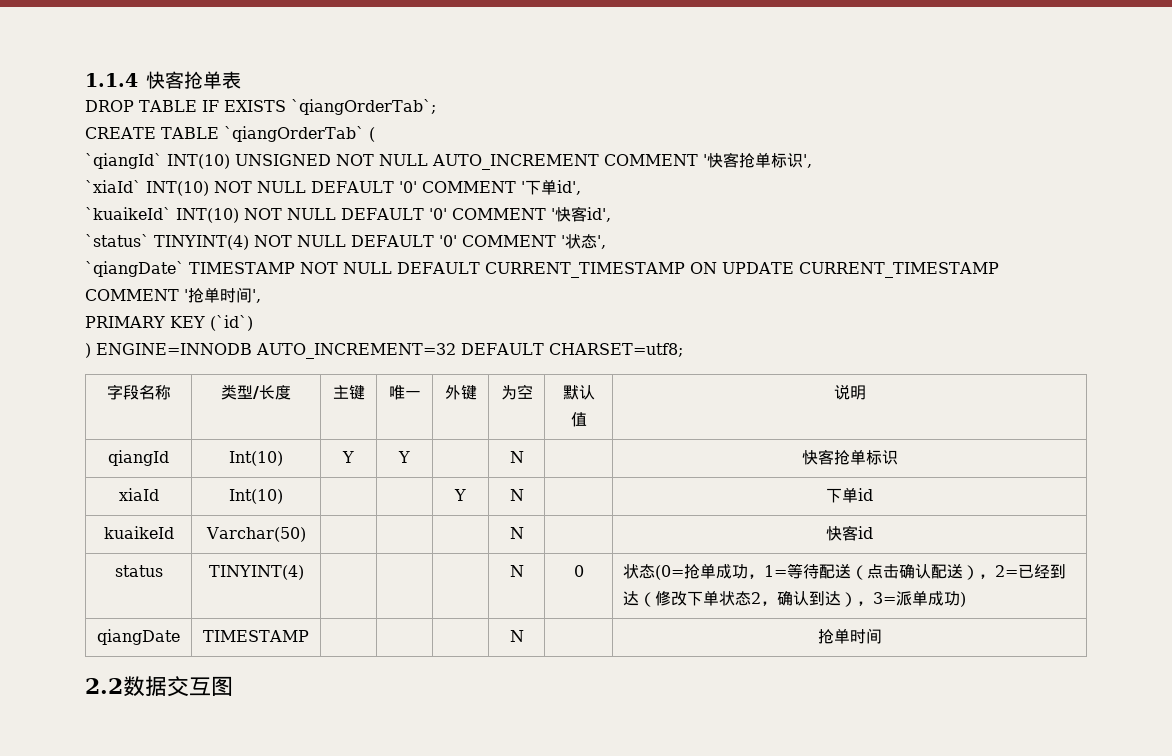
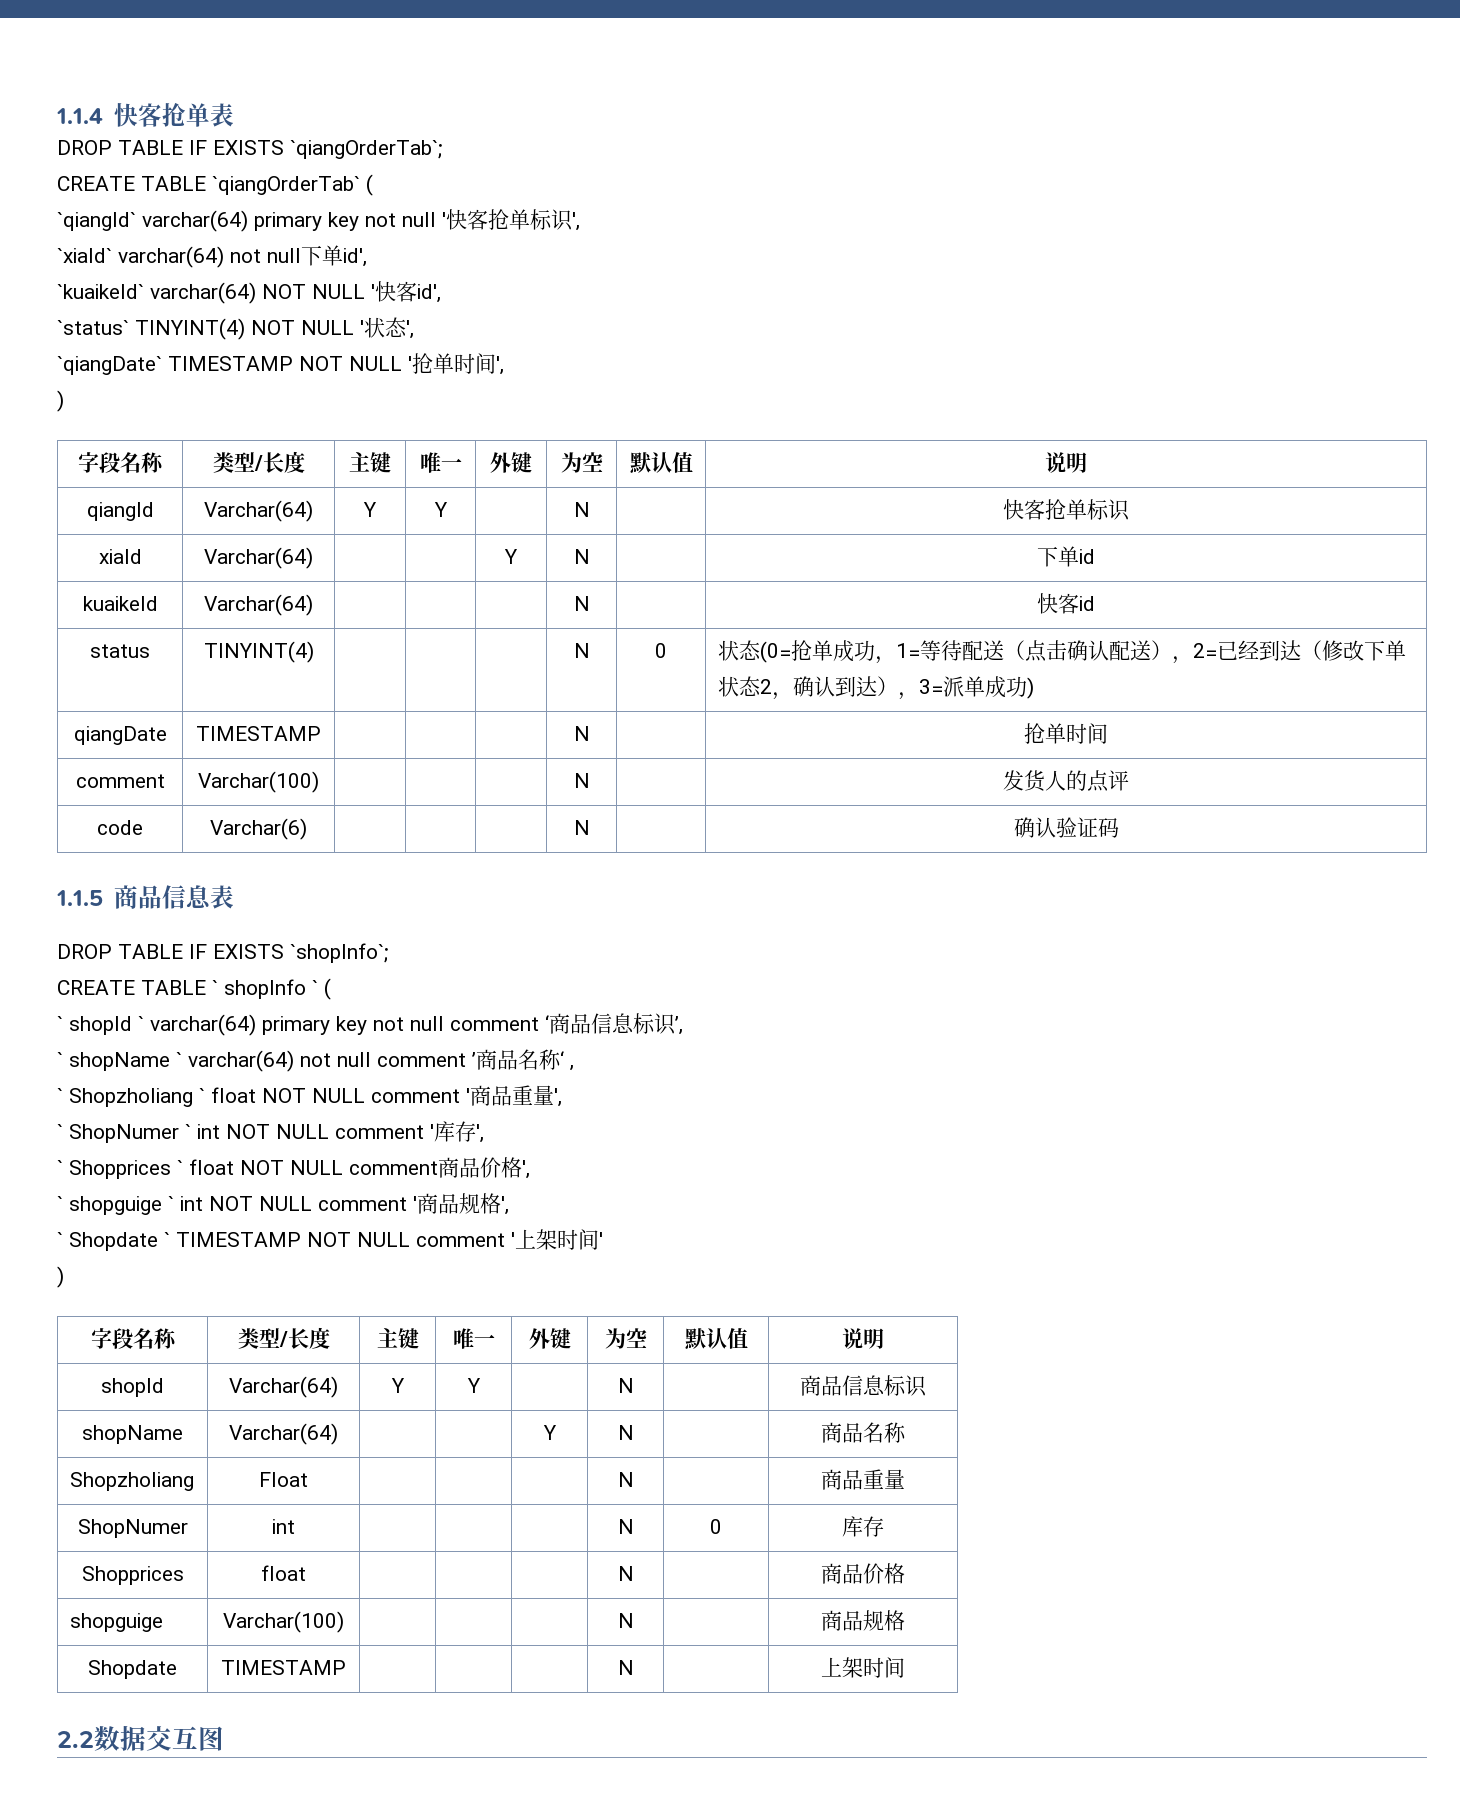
[167,154,698,170] INT(10) UNSIGNED NOT NULL AUTO_INCREMENT COMMENT -> [142,210,436,232] varchar(64) primary key not null
[146,181,525,196] INT(10) NOT NULL DEFAULT '0' COMMENT ' -> [118,246,301,268] varchar(64) not null
[176,208,546,223] INT(10) NOT NULL DEFAULT '0' COMMENT -> [150,282,365,304] varchar(64) NOT NULL
[351,235,556,247] DEFAULT '0' COMMENT -> (354, 327) none
[396,262,999,278] [85,287,261,303] [85,315,253,331] [85,343,683,359] DEFAULT CURRENT_TIMESTAMP ON UPDATE CURRENT_TIMESTAMP COMMENT '抢单时间', // PRIMARY KEY (`id`) // ) ENGINE=INNODB AUTO_INCREMENT=32 DEFAULT CHARSET=utf8; -> [408,353,504,375] [57,390,64,412] '抢单时间', // )
[229,451,283,466] Int(10) -> [204,500,313,522] Varchar(64)
[229,489,283,504] Int(10) -> [204,547,313,569] Varchar(64)
[205,527,306,542] Varchar(50) -> [204,594,313,616] Varchar(64)
(882, 636) none -> [75,774,165,788] [198,771,319,793] [573,773,590,788] [1002,770,1129,792] [97,820,143,835] [210,818,307,840] [573,820,590,835] [1013,817,1119,838] [56,885,234,909] [57,943,388,963] [57,978,331,1000] [57,1013,683,1036] [57,1049,574,1072] [57,1085,562,1107] [57,1121,484,1143] [57,1157,530,1179] [57,1193,509,1215] [57,1229,603,1251] [57,1266,64,1288] [90,1328,177,1349] [237,1327,330,1349] [376,1328,419,1349] [452,1328,495,1349] [528,1328,571,1349] [604,1328,647,1349] [684,1328,748,1350] [842,1328,884,1349] [101,1378,164,1397] [229,1376,338,1398] [390,1378,405,1393] [466,1378,481,1393] [617,1378,634,1393] [800,1375,927,1397] [82,1425,183,1444] [229,1423,338,1445] [542,1425,557,1440] [617,1425,634,1440] [821,1422,906,1443] [69,1472,194,1491] [259,1472,308,1487] [617,1472,634,1487] [821,1469,905,1490] [77,1519,188,1538] [272,1519,295,1534] [617,1519,634,1534] [710,1519,722,1534] [842,1516,884,1537] [81,1566,184,1585] [261,1565,306,1581] [617,1566,634,1581] [821,1563,905,1584] [69,1613,163,1632] [223,1611,344,1633] [617,1613,634,1628] [821,1610,905,1631] [88,1660,177,1679] [221,1660,346,1675] [617,1660,634,1675] [821,1657,905,1678] // comment | Varchar(100) | | | | N | | 发货人的点评 // code | Varchar(6) | | | | N | | 确认验证码 // 1.1.5商品信息表 // DROP TABLE IF EXISTS `shopInfo`; // CREATE TABLE ` shopInfo ` ( // ` shopId ` varchar(64) primary key not null comment ‘商品信息标识’, // ` shopName ` varchar(64) not null comment ’商品名称‘ , // ` Shopzholiang ` float NOT NULL comment '商品重量', // ` ShopNumer ` int NOT NULL comment '库存', // ` Shopprices ` float NOT NULL comment商品价格', // ` shopguige ` int NOT NULL comment '商品规格', // ` Shopdate ` TIMESTAMP NOT NULL comment '上架时间' // ) // 字段名称 | 类型/长度 | 主键 | 唯一 | 外键 | 为空 | 默认值 | 说明 // shopId | Varchar(64) | Y | Y | | N | | 商品信息标识 // shopName | Varchar(64) | | | Y | N | | 商品名称 // Shopzholiang | Float | | | | N | | 商品重量 // ShopNumer | int | | | | N | 0 | 库存 // Shopprices | float | | | | N | | 商品价格 // shopguige | Varchar(100) | | | | N | | 商品规格 // Shopdate | TIMESTAMP | | | | N | | 上架时间

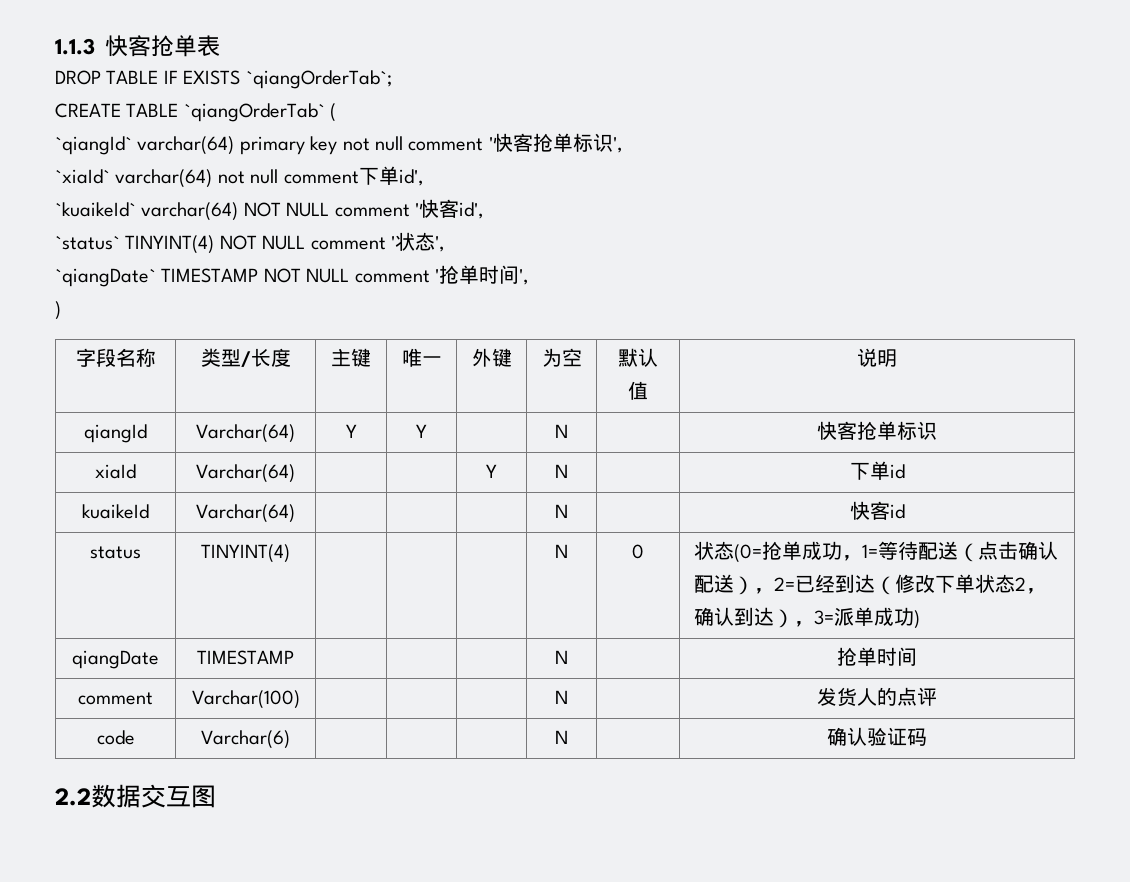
[56,108,103,124] 1.1.4 -> [55,38,95,55] 1.1.3
(436, 219) none -> [408,138,484,151] comment
(301, 255) none -> [283,171,359,184] comment
(365, 291) none -> [334,204,410,217] comment
(354, 327) none -> [310,237,386,250] comment
(402, 363) none -> [354,270,430,283] comment
[56,885,234,909] [57,943,388,963] [57,978,331,1000] [57,1013,683,1036] [57,1049,574,1072] [57,1085,562,1107] [57,1121,484,1143] [57,1157,530,1179] [57,1193,509,1215] [57,1229,603,1251] [57,1266,64,1288] [90,1328,177,1349] [237,1327,330,1349] [376,1328,419,1349] [452,1328,495,1349] [528,1328,571,1349] [604,1328,647,1349] [684,1328,748,1350] [842,1328,884,1349] [101,1378,164,1397] [229,1376,338,1398] [390,1378,405,1393] [466,1378,481,1393] [617,1378,634,1393] [800,1375,927,1397] [82,1425,183,1444] [229,1423,338,1445] [542,1425,557,1440] [617,1425,634,1440] [821,1422,906,1443] [69,1472,194,1491] [259,1472,308,1487] [617,1472,634,1487] [821,1469,905,1490] [77,1519,188,1538] [272,1519,295,1534] [617,1519,634,1534] [710,1519,722,1534] [842,1516,884,1537] [81,1566,184,1585] [261,1565,306,1581] [617,1566,634,1581] [821,1563,905,1584] [69,1613,163,1632] [223,1611,344,1633] [617,1613,634,1628] [821,1610,905,1631] [88,1660,177,1679] [221,1660,346,1675] [617,1660,634,1675] [821,1657,905,1678] // 1.1.5商品信息表 // DROP TABLE IF EXISTS `shopInfo`; // CREATE TABLE ` shopInfo ` ( // ` shopId ` varchar(64) primary key not null comment ‘商品信息标识’, // ` shopName ` varchar(64) not null comment ’商品名称‘ , // ` Shopzholiang ` float NOT NULL comment '商品重量', // ` ShopNumer ` int NOT NULL comment '库存', // ` Shopprices ` float NOT NULL comment商品价格', // ` shopguige ` int NOT NULL comment '商品规格', // ` Shopdate ` TIMESTAMP NOT NULL comment '上架时间' // ) // 字段名称 | 类型/长度 | 主键 | 唯一 | 外键 | 为空 | 默认值 | 说明 // shopId | Varchar(64) | Y | Y | | N | | 商品信息标识 // shopName | Varchar(64) | | | Y | N | | 商品名称 // Shopzholiang | Float | | | | N | | 商品重量 // ShopNumer | int | | | | N | 0 | 库存 // Shopprices | float | | | | N | | 商品价格 // shopguige | Varchar(100) | | | | N | | 商品规格 // Shopdate | TIMESTAMP | | | | N | | 上架时间 -> (927, 737) none

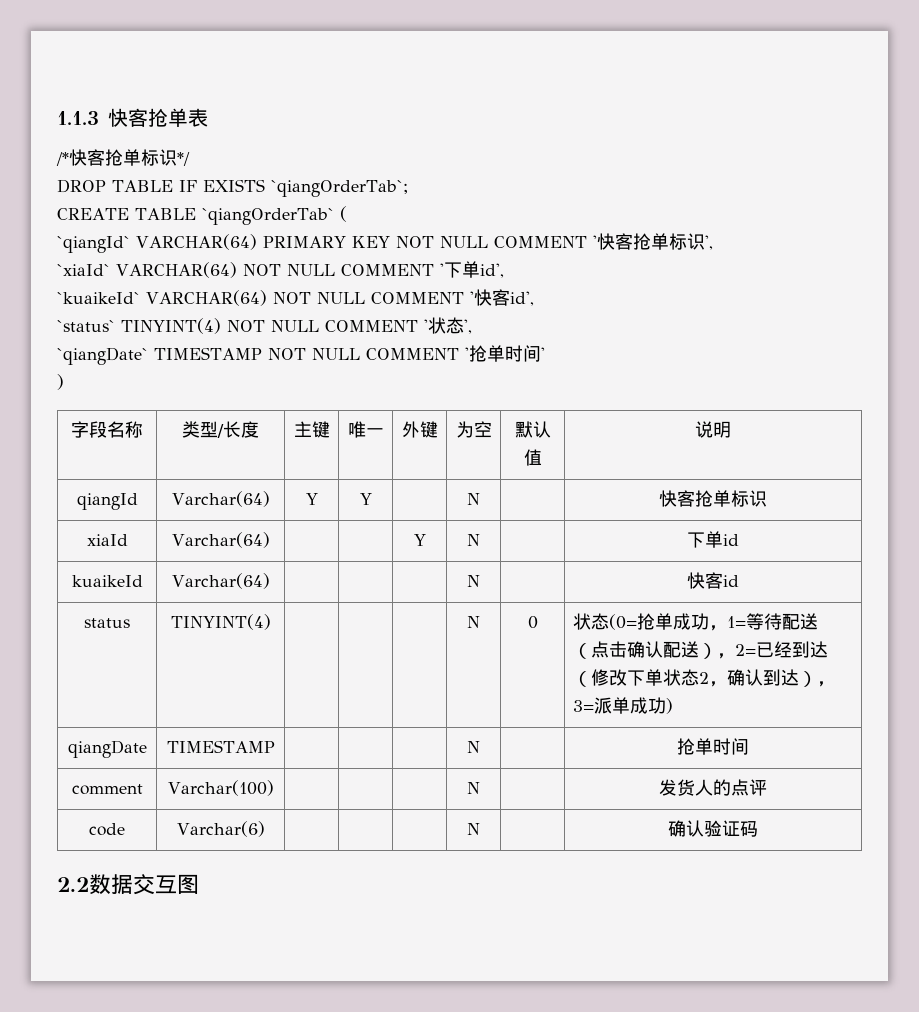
(220, 45) none -> [56,149,190,166] // /*快客抢单标识*/
[137,136,484,155] varchar(64) primary key not null comment -> [136,234,587,250] VARCHAR(64) PRIMARY KEY NOT NULL COMMENT
[115,169,359,188] varchar(64) not null comment -> [116,262,444,278] VARCHAR(64) NOT NULL COMMENT '
[141,202,410,221] varchar(64) NOT NULL comment -> [146,290,464,306] VARCHAR(64) NOT NULL COMMENT
[310,237,386,250] comment -> [325,320,418,332] COMMENT
[354,270,430,283] comment -> [365,348,459,360] COMMENT
[519,268,529,285] ', -> [540,347,545,360] '

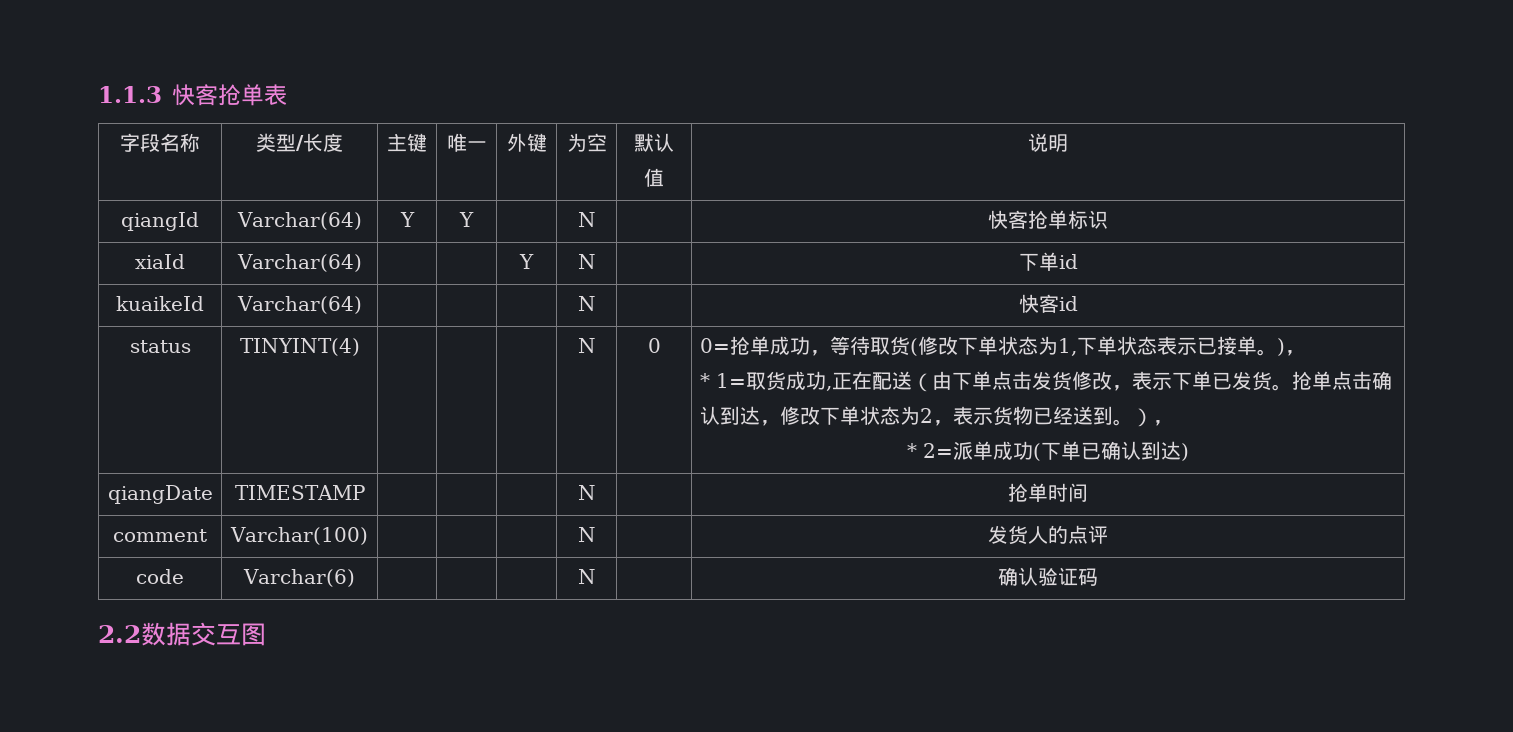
[56,149,190,166] [57,179,408,197] [57,206,347,225] [57,233,713,253] [57,261,504,278] [57,289,534,306] [57,317,472,334] [57,345,545,365] [57,374,64,390] // /*快客抢单标识*/ // DROP TABLE IF EXISTS `qiangOrderTab`; // CREATE TABLE `qiangOrderTab` ( // `qiangId` VARCHAR(64) PRIMARY KEY NOT NULL COMMENT '快客抢单标识', // `xiaId` VARCHAR(64) NOT NULL COMMENT '下单id', // `kuaikeId` VARCHAR(64) NOT NULL COMMENT '快客id', // `status` TINYINT(4) NOT NULL COMMENT '状态', // `qiangDate` TIMESTAMP NOT NULL COMMENT '抢单时间' // ) -> (287, 94) none
[573,613,638,630] 状态(0= -> [699,338,730,353] 0=
[727,613,819,630] [573,641,829,659] [573,669,836,687] [573,697,667,714] 1=等待配送（点击确认配送），2=已经到达（修改下单状态2，确认到达），3=派单成功 -> [829,336,1305,356] [699,371,1392,392] [699,406,1173,427] [907,441,1181,461] 等待取货(修改下单状态为1,下单状态表示已接单。)， // * 1=取货成功,正在配送（由下单点击发货修改，表示下单已发货。抢单点击确认到达，修改下单状态为2，表示货物已经送到。）， // * 2=派单成功(下单已确认到达

